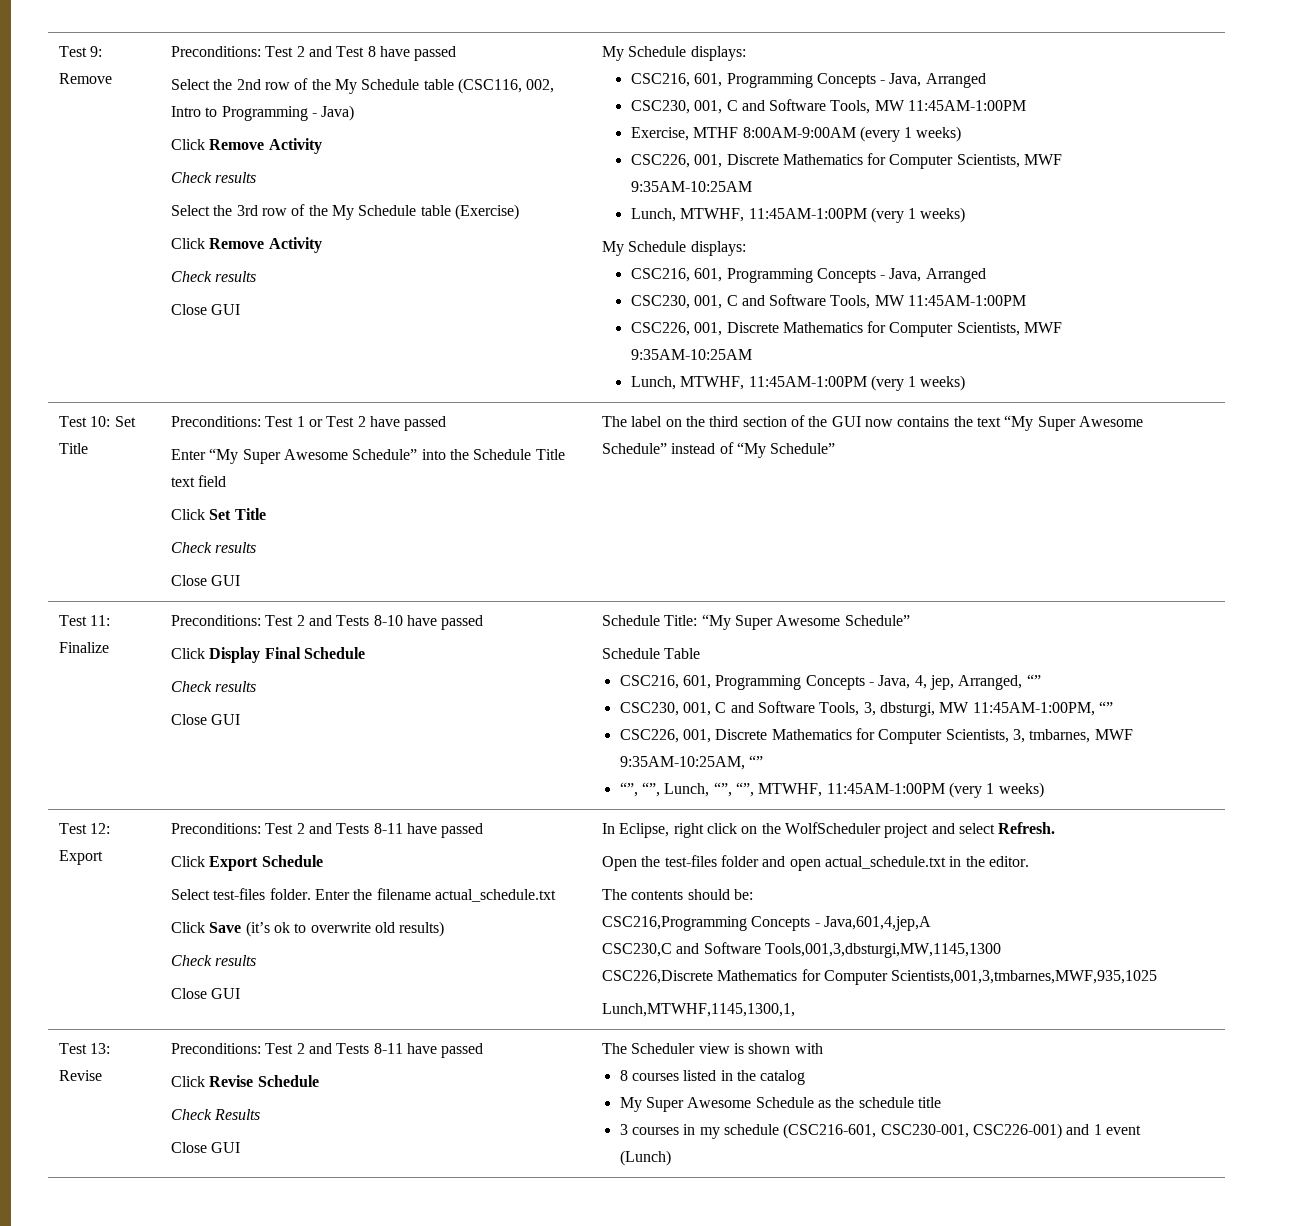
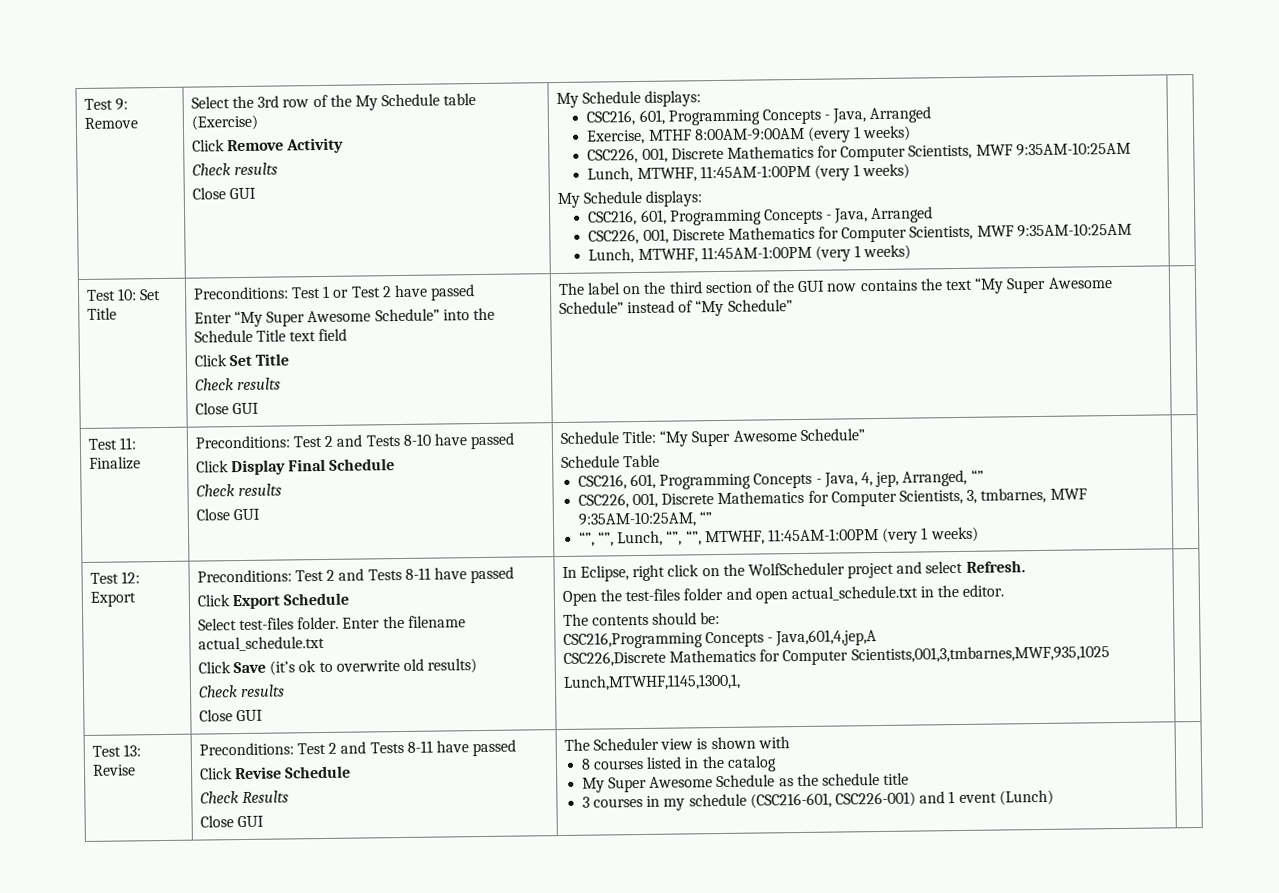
[171,46,457,61] [171,78,555,94] [171,105,355,121] [171,138,322,154] [171,172,257,183] Preconditions: Test 2 and Test 8 have passed // Select the 2nd row of the My Schedule table (CSC116, 002, Intro to Programming - Java) // Click Remove Activity // Check results // -> (138, 123) none
[630,99,1027,114] // CSC230, 001, C and Software Tools, MW 11:45AM-1:00PM -> (932, 115) none
[630,294,1027,309] // CSC230, 001, C and Software Tools, MW 11:45AM-1:00PM -> (934, 215) none
[619,701,1113,717] // CSC230, 001, C and Software Tools, 3, dbsturgi, MW 11:45AM-1:00PM, “” -> (984, 475) none
[602,942,1002,958] // CSC230,C and Software Tools,001,3,dbsturgi,MW,1145,1300 -> (878, 638) none
[880,1124,969,1138] CSC230-001, -> (832, 800) none

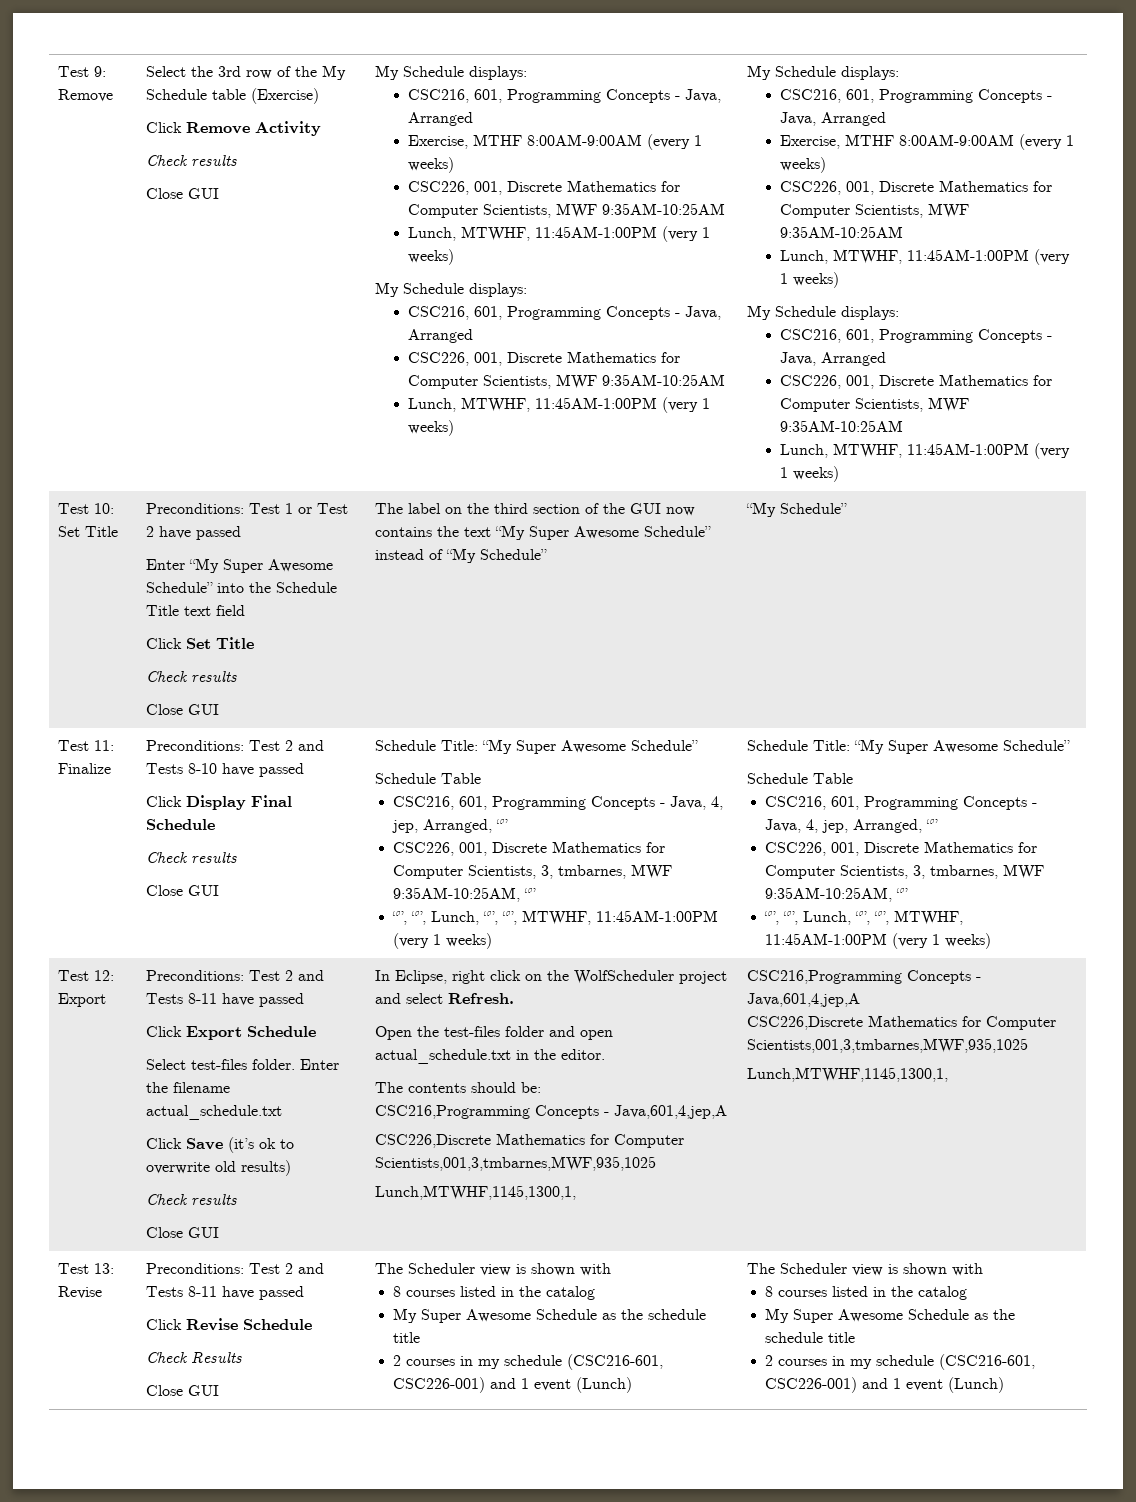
(912, 252) none -> [747,65,900,80] [780,89,1053,103] [780,112,887,126] [780,134,1075,150] [780,157,827,173] [780,180,1053,195] [780,203,970,218] [780,226,904,238] [780,249,1071,265] [780,272,840,288] [747,305,900,320] [780,329,1053,343] [780,352,887,366] [780,374,1053,389] [780,397,970,412] [780,420,904,432] [780,443,1071,459] [780,466,840,482] My Schedule displays: // CSC216, 601, Programming Concepts - Java, Arranged // Exercise, MTHF 8:00AM-9:00AM (every 1 weeks) // CSC226, 001, Discrete Mathematics for Computer Scientists, MWF 9:35AM-10:25AM // Lunch, MTWHF, 11:45AM-1:00PM (very 1 weeks) // My Schedule displays: // CSC216, 601, Programming Concepts - Java, Arranged // CSC226, 001, Discrete Mathematics for Computer Scientists, MWF 9:35AM-10:25AM // Lunch, MTWHF, 11:45AM-1:00PM (very 1 weeks)
(793, 305) none -> [746,502,848,517] “My Schedule”
(979, 534) none -> [747,739,1071,754] [747,773,854,784] [764,796,1037,810] [764,819,938,833] [764,841,1037,856] [764,864,1044,879] [764,887,908,902] [763,910,963,925] [764,933,991,949] Schedule Title: “My Super Awesome Schedule” // Schedule Table // CSC216, 601, Programming Concepts - Java, 4, jep, Arranged, “” // CSC226, 001, Discrete Mathematics for Computer Scientists, 3, tmbarnes, MWF 9:35AM-10:25AM, “” // “”, “”, Lunch, “”, “”, MTWHF, 11:45AM-1:00PM (very 1 weeks)
(741, 682) none -> [747,970,982,984] [747,993,861,1007] [747,1015,1057,1030] [747,1038,1029,1053] [747,1067,949,1082] CSC216,Programming Concepts - Java,601,4,jep,A // CSC226,Discrete Mathematics for Computer Scientists,001,3,tmbarnes,MWF,935,1025 // Lunch,MTWHF,1145,1300,1,
[581,796,590,808] 3 -> [392,1355,401,1366] 2
(1054, 797) none -> [747,1263,984,1276] [764,1286,967,1300] [764,1308,1015,1323] [764,1332,855,1343] [764,1354,1035,1370] [764,1377,1004,1393] The Scheduler view is shown with // 8 courses listed in the catalog // My Super Awesome Schedule as the schedule title // 2 courses in my schedule (CSC216-601, CSC226-001) and 1 event (Lunch)

